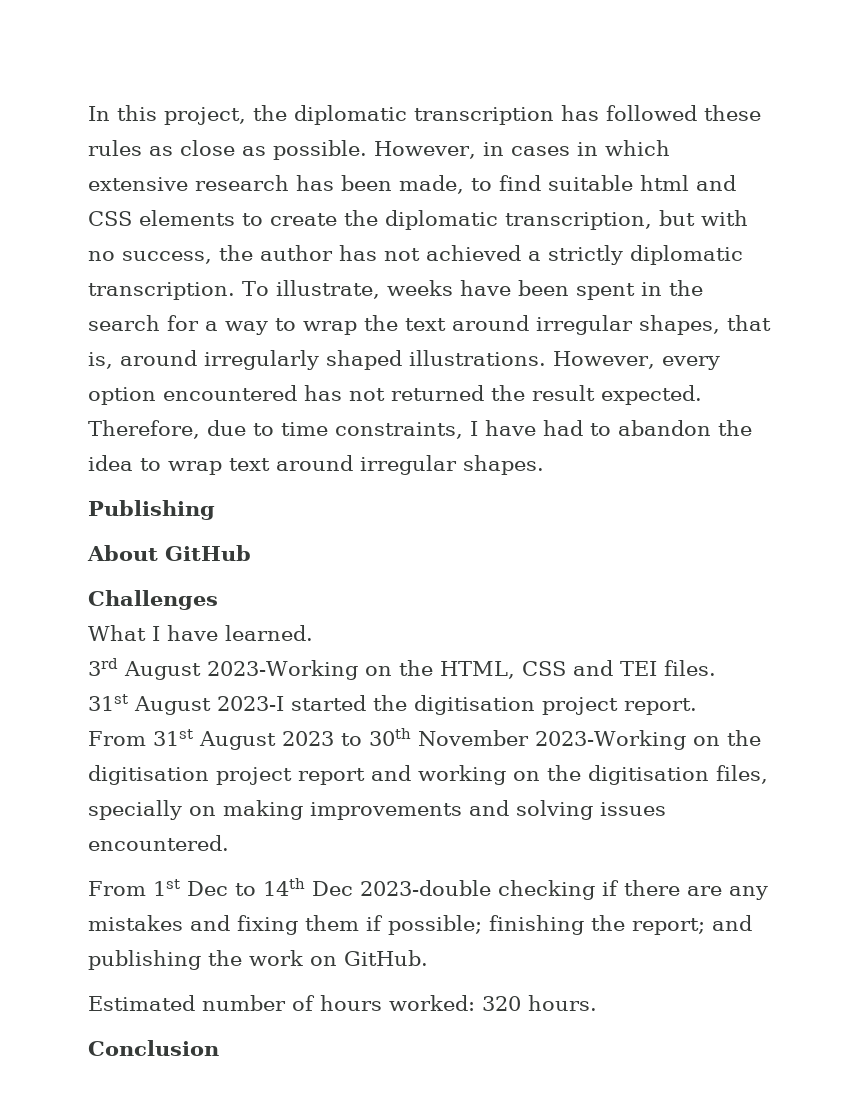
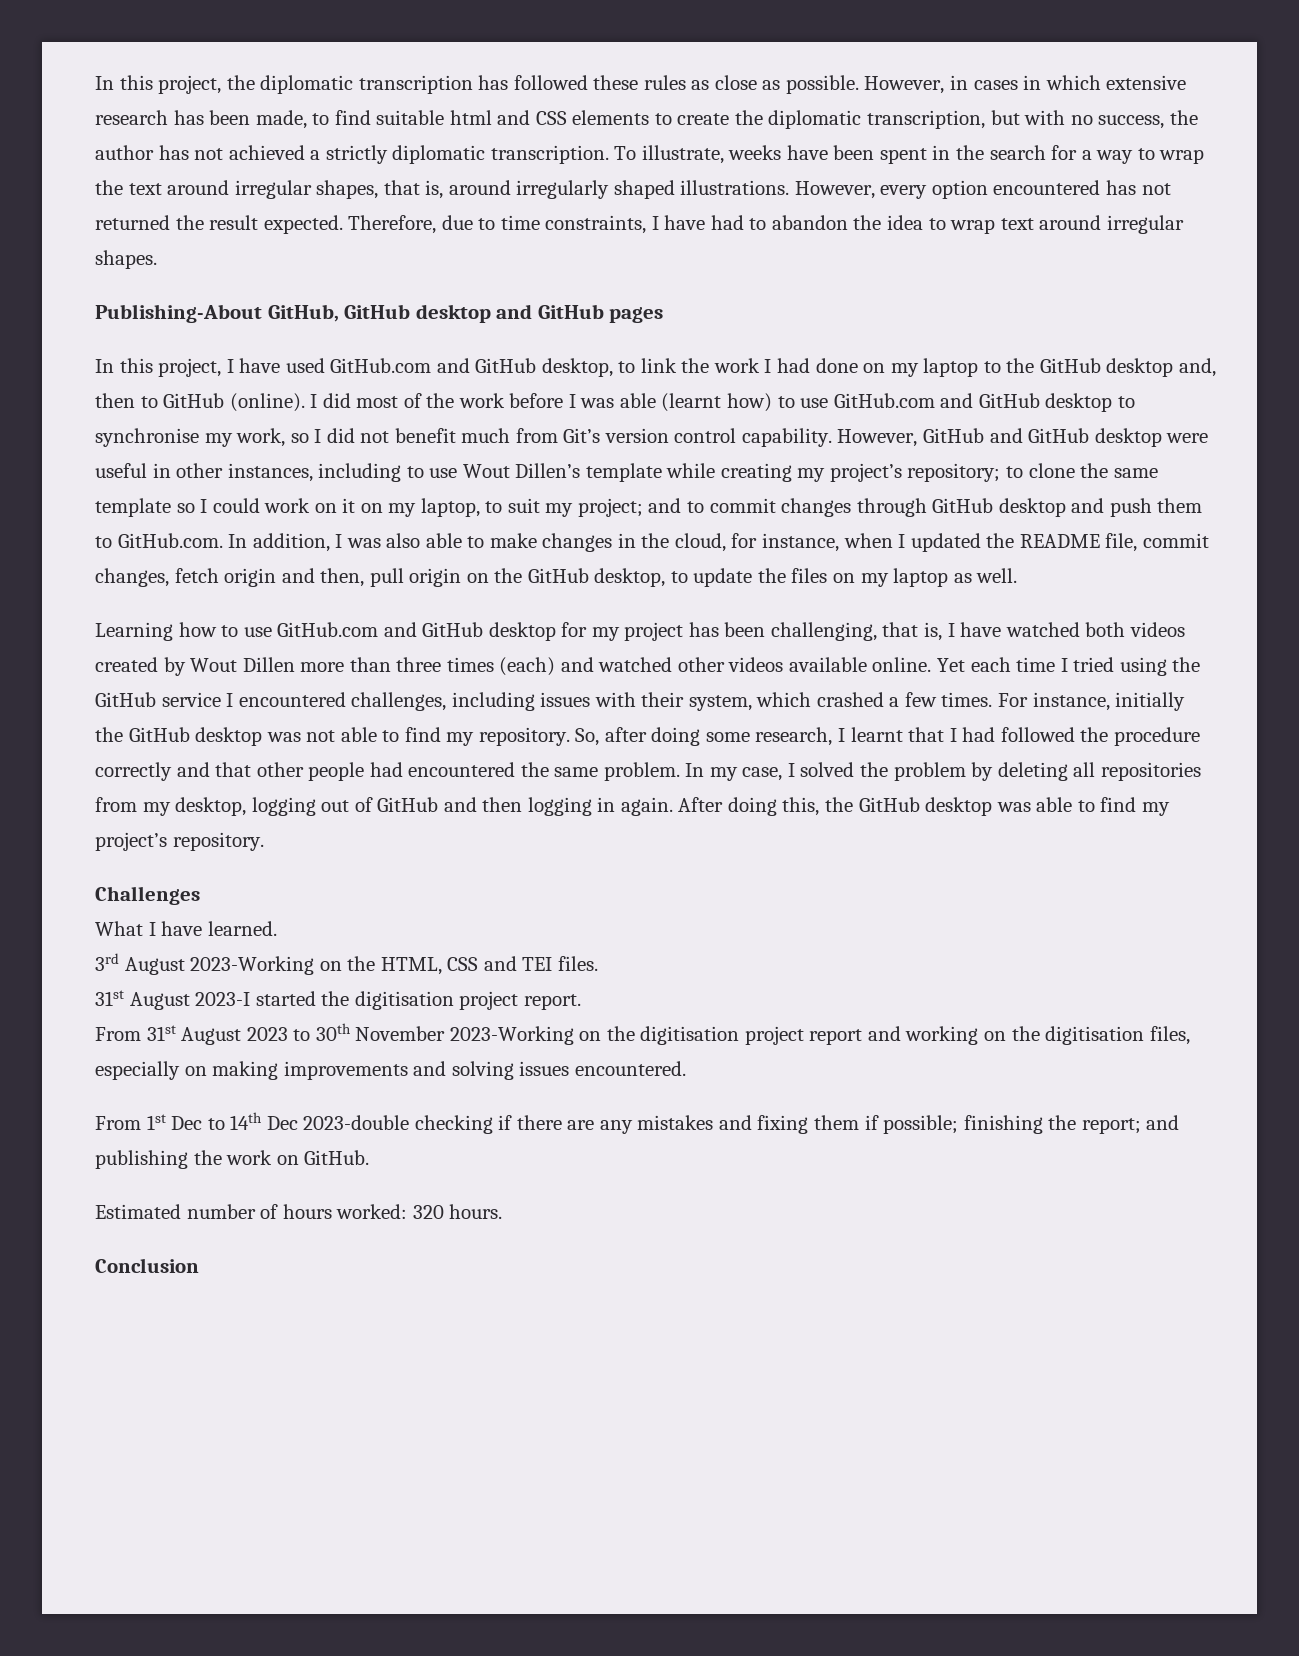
[88,500,215,520] [87,545,251,561] Publishing // About GitHub -> [95,304,664,323] [95,358,1216,377] [95,393,1135,412] [95,428,1209,447] [95,463,1158,482] [95,498,1203,517] [95,533,1209,552] [95,568,1018,587] [95,622,1185,641] [95,657,1201,676] [95,692,1186,711] [95,727,1200,746] [95,762,1201,781] [95,797,1170,816] [95,832,264,851] Publishing-About GitHub, GitHub desktop and GitHub pages // In this project, I have used GitHub.com and GitHub desktop, to link the work I had done on my laptop to the GitHub desktop and, then to GitHub (online). I did most of the work before I was able (learnt how) to use GitHub.com and GitHub desktop to synchronise my work, so I did not benefit much from Git’s version control capability. However, GitHub and GitHub desktop were useful in other instances, including to use Wout Dillen’s template while creating my project’s repository; to clone the same template so I could work on it on my laptop, to suit my project; and to commit changes through GitHub desktop and push them to GitHub.com. In addition, I was also able to make changes in the cloud, for instance, when I updated the README file, commit changes, fetch origin and then, pull origin on the GitHub desktop, to update the files on my laptop as well. // Learning how to use GitHub.com and GitHub desktop for my project has been challenging, that is, I have watched both videos created by Wout Dillen more than three times (each) and watched other videos available online. Yet each time I tried using the GitHub service I encountered challenges, including issues with their system, which crashed a few times. For instance, initially the GitHub desktop was not able to find my repository. So, after doing some research, I learnt that I had followed the procedure correctly and that other people had encountered the same problem. In my case, I solved the problem by deleting all repositories from my desktop, logging out of GitHub and then logging in again. After doing this, the GitHub desktop was able to find my project’s repository.
[88,800,182,820] specially -> [95,1061,180,1080] especially

